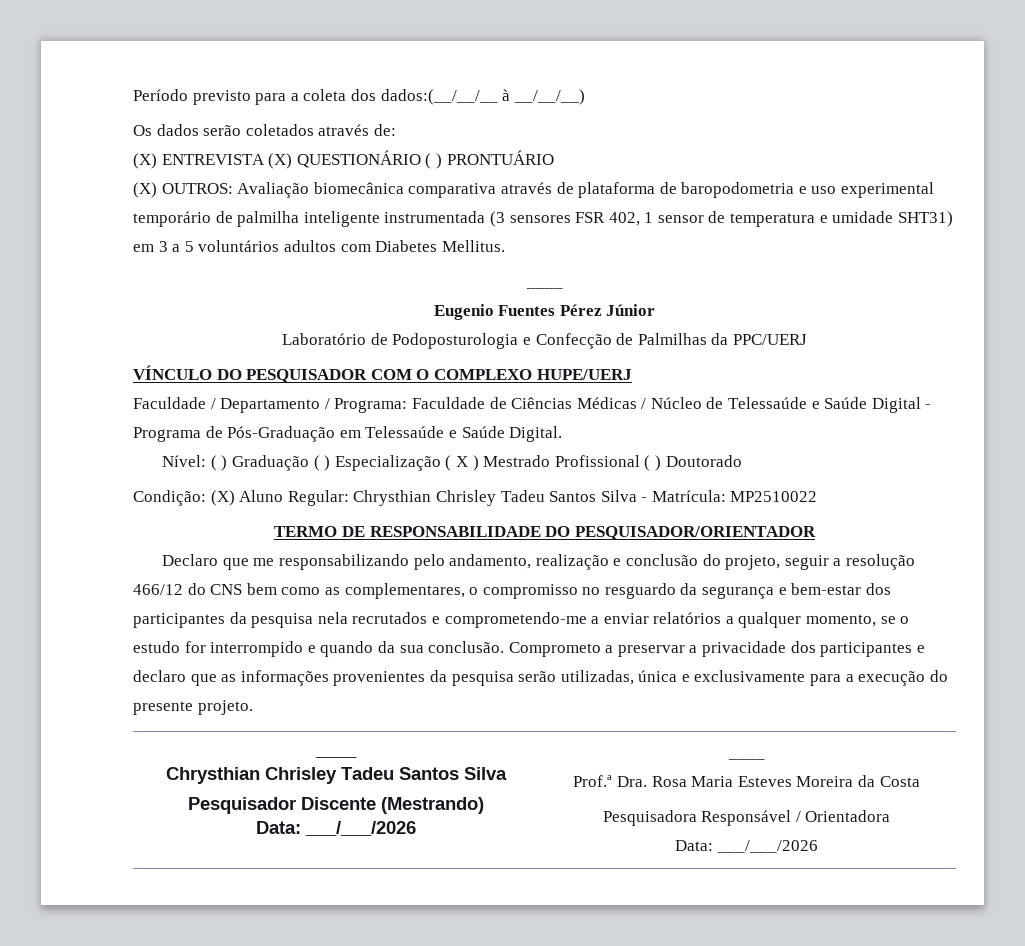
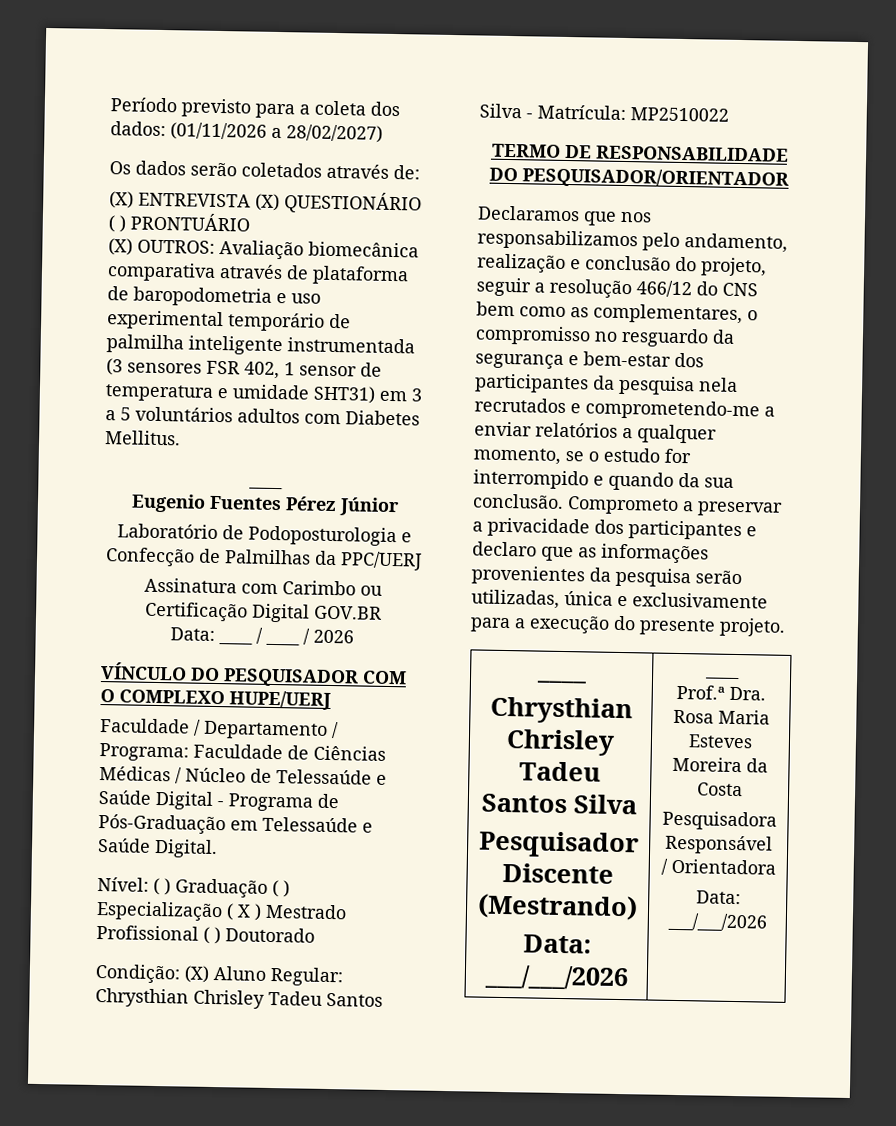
[380,89,585,105] dados:(__/__/__ à __/__/__) -> [110,121,383,143] dados: (01/11/2026 a 28/02/2027)
(807, 339) none -> [144,577,383,596] [143,601,382,623] [170,627,215,641] [218,627,354,646] // Assinatura com Carimbo ou Certificação Digital GOV.BR // Data: ____ / ____ / 2026
[162,554,410,570] Declaro que me responsabilizando -> [477,205,652,226] [477,229,638,251] Declaramos que nos responsabilizamos

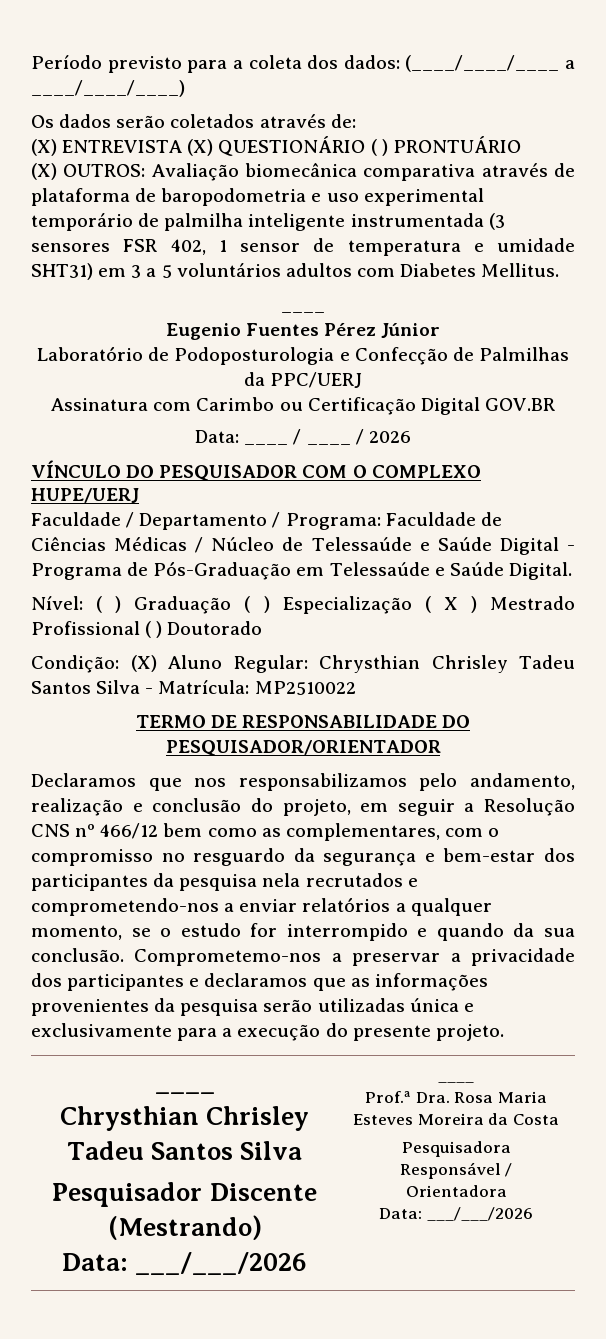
[170,122,383,143] (01/11/2026 a 28/02/2027) -> [405,55,575,72] [31,80,185,97] (____/____/____ a ____/____/____)
(767, 267) none -> [360,803,389,812] em
[549,278,758,299] resolução 466/12 do CNS -> [484,798,575,816] [31,823,159,839] Resolução CNS nº 466/12
(743, 314) none -> [444,828,483,837] com
[585,399,760,421] comprometendo-me -> [31,898,219,916] comprometendo-nos
[567,496,679,515] Comprometo -> [134,949,322,966] Comprometemo-nos
[472,541,537,557] declaro -> [204,973,308,987] declaramos
[471,589,560,609] utilizadas, -> [317,998,405,1012] utilizadas

